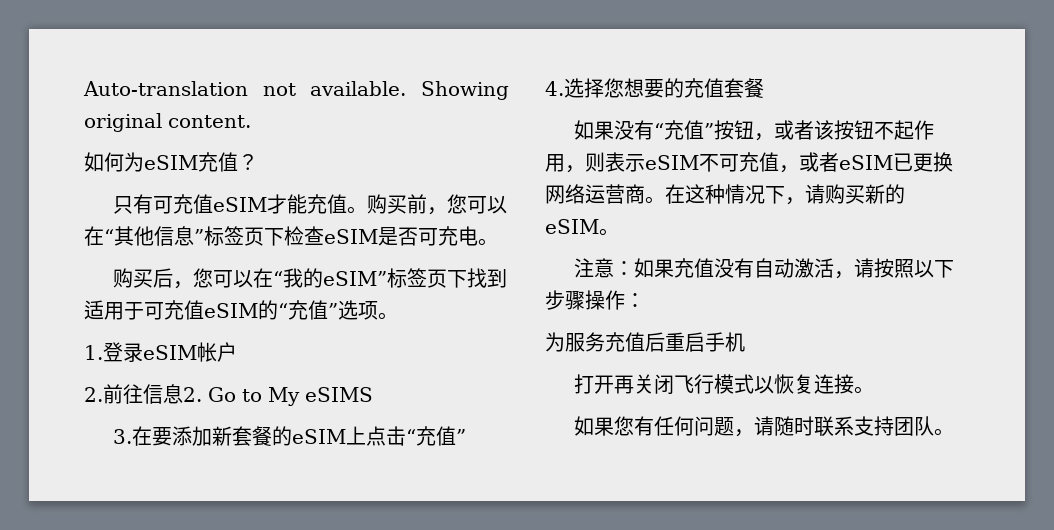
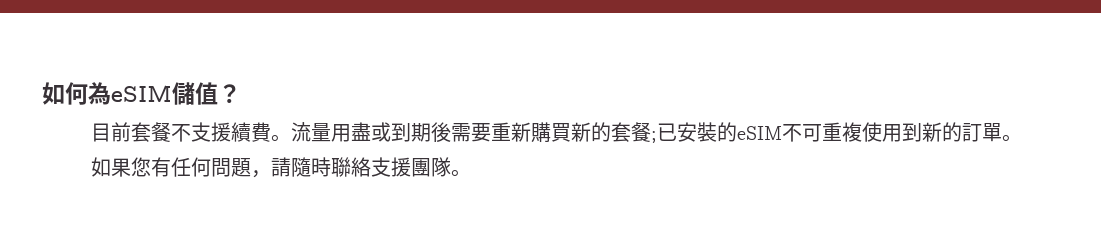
[83,81,509,100] [84,113,251,132] [84,152,258,172] [113,194,508,215] [84,226,498,246] [113,268,508,289] [84,300,398,320] [84,342,237,362] [84,384,373,406] [113,426,467,446] [545,78,764,98] [574,120,935,141] [545,152,953,173] [545,184,905,205] [545,219,619,236] [574,258,955,279] [545,290,645,310] [545,332,745,352] [574,374,875,395] [574,416,935,437] Auto-translation not available. Showing original content. // 如何为eSIM充值？ // 只有可充值eSIM才能充值。购买前，您可以在“其他信息”标签页下检查eSIM是否可充电。 // 购买后，您可以在“我的eSIM”标签页下找到适用于可充值eSIM的“充值”选项。 // 1.登录eSIM帐户 // 2.前往信息2. Go to My eSIMS // 3.在要添加新套餐的eSIM上点击“充值” // 4.选择您想要的充值套餐 // 如果没有“充值”按钮，或者该按钮不起作用，则表示eSIM不可充值，或者eSIM已更换网络运营商。在这种情况下，请购买新的eSIM。 // 注意：如果充值没有自动激活，请按照以下步骤操作： // 为服务充值后重启手机 // 打开再关闭飞行模式以恢复连接。 // 如果您有任何问题，请随时联系支持团队 -> [42,82,241,105] [91,122,1023,143] [91,157,452,178] 如何為eSIM儲值？ // 目前套餐不支援續費。流量用盡或到期後需要重新購買新的套餐;已安裝的eSIM不可重複使用到新的訂單。 // 如果您有任何問題，請隨時聯絡支援團隊

